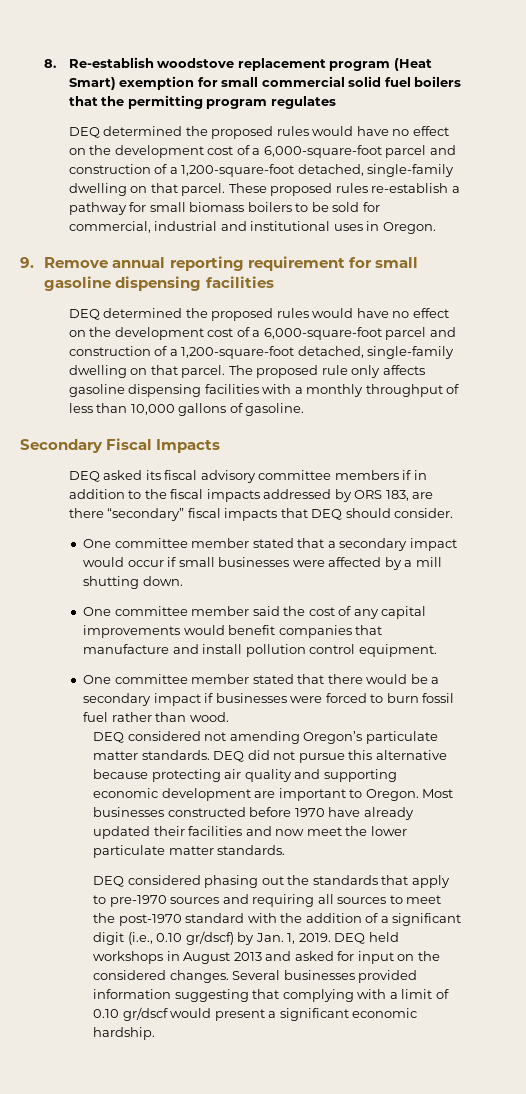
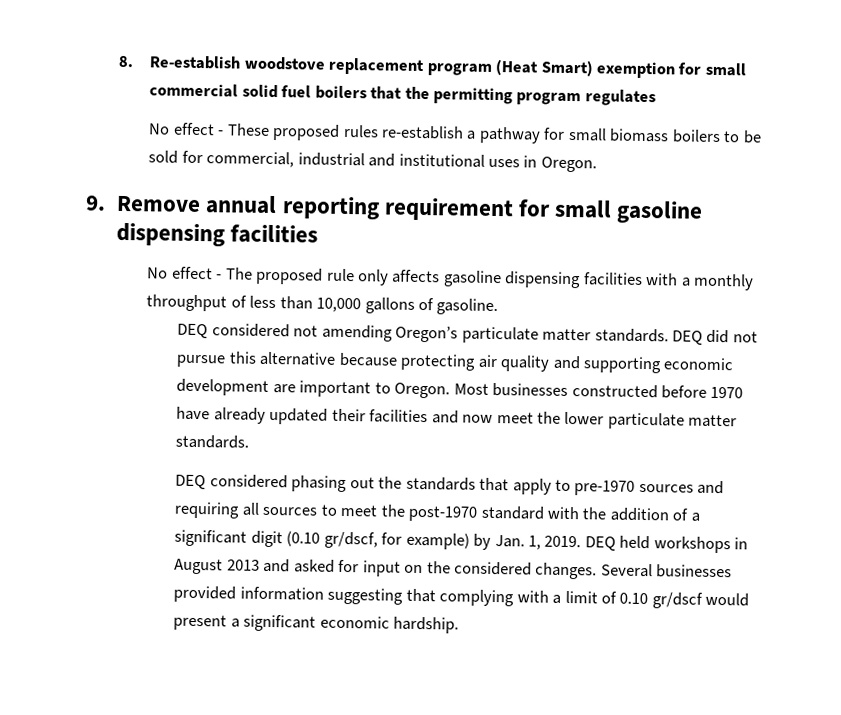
[68,126,449,139] [68,145,456,158] [68,164,455,177] [68,183,226,196] DEQ determined the proposed rules would have no effect on the development cost of a 6,000-square-foot parcel and construction of a 1,200-square-foot detached, single-family dwelling on that parcel. -> [148,122,225,136] No effect -
[68,308,449,321] [68,327,456,340] [68,346,455,359] [68,365,226,378] DEQ determined the proposed rules would have no effect on the development cost of a 6,000-square-foot parcel and construction of a 1,200-square-foot detached, single-family dwelling on that parcel. -> [147,266,223,280] No effect -
[20,438,221,453] [68,470,427,483] [68,489,434,502] [68,508,454,521] [83,538,457,551] [83,557,442,570] [83,576,183,589] [83,606,427,619] [83,625,383,638] [83,644,437,657] [83,674,440,684] [83,693,455,706] [83,712,229,722] // Secondary Fiscal Impacts // DEQ asked its fiscal advisory committee members if in addition to the fiscal impacts addressed by ORS 183, are there “secondary” fiscal impacts that DEQ should consider. // One committee member stated that a secondary impact would occur if small businesses were affected by a mill shutting down. // One committee member said the cost of any capital improvements would benefit companies that manufacture and install pollution control equipment. // One committee member stated that there would be a secondary impact if businesses were forced to burn fossil fuel rather than wood. -> (499, 307) none
[127,931,234,945] (i.e., 0.10 gr/dscf) -> [286,531,470,550] (0.10 gr/dscf, for example)

